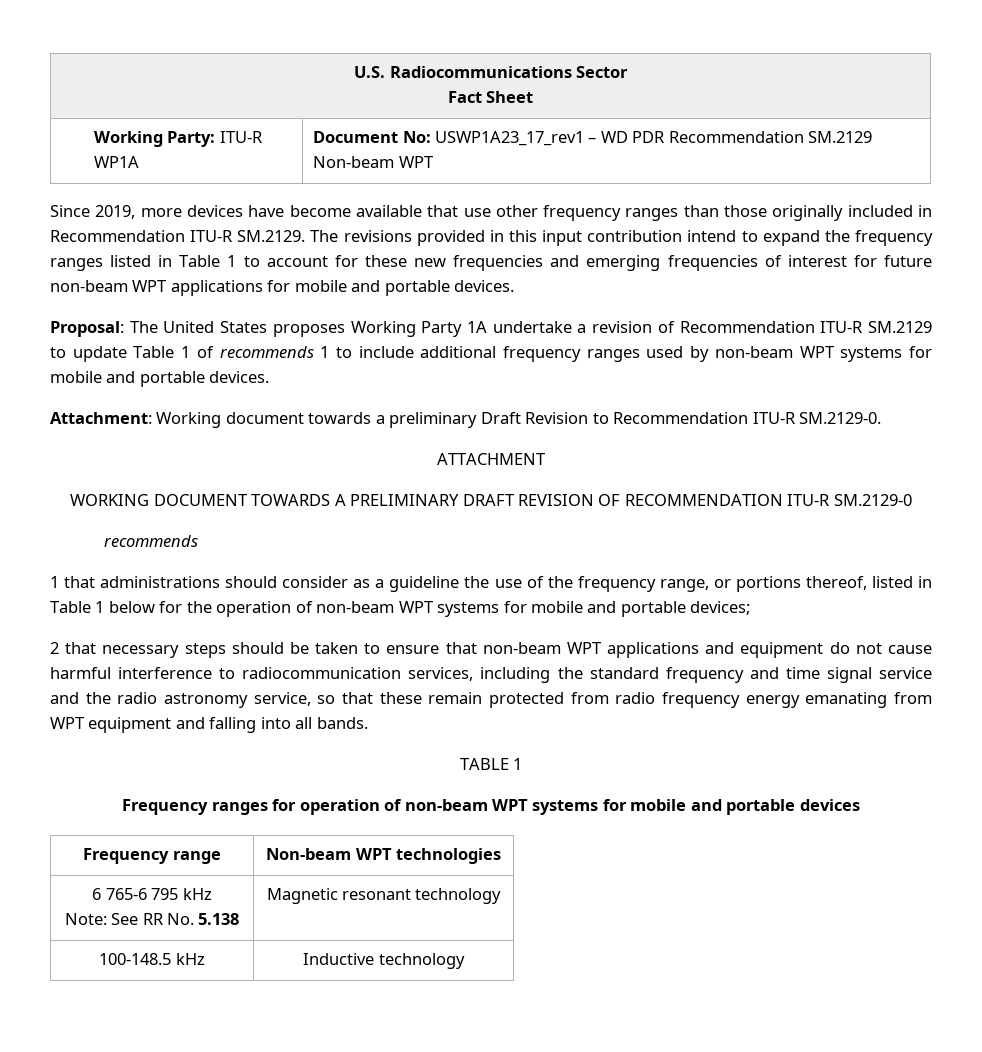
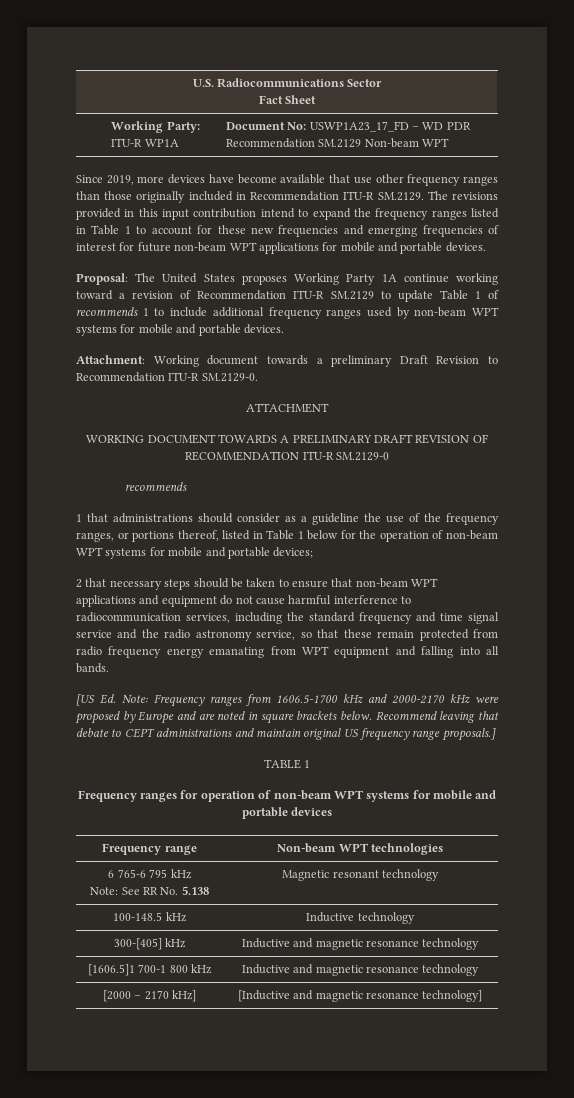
[434,131,584,146] USWP1A23_17_rev1 -> [309,121,409,132] USWP1A23_17_FD
[492,321,572,333] undertake -> [403,273,499,285] [76,290,113,300] continue working toward
[659,579,709,592] range, -> [76,532,114,542] ranges,
(368, 723) none -> [76,694,500,707] [75,711,500,724] [76,728,496,741] // [US Ed. Note: Frequency ranges from 1606.5-1700 kHz and 2000-2170 kHz were proposed by Europe and are noted in square brackets below. Recommend leaving that debate to CEPT administrations and maintain original US frequency range proposals.]
(465, 961) none -> [113,938,187,950] [241,938,480,950] [87,964,213,976] [241,964,480,976] [102,990,197,1002] [237,990,483,1002] // 300-[405] kHz | Inductive and magnetic resonance technology // [1606.5]1 700-1 800 kHz | Inductive and magnetic resonance technology // [2000 – 2170 kHz] | [Inductive and magnetic resonance technology]

